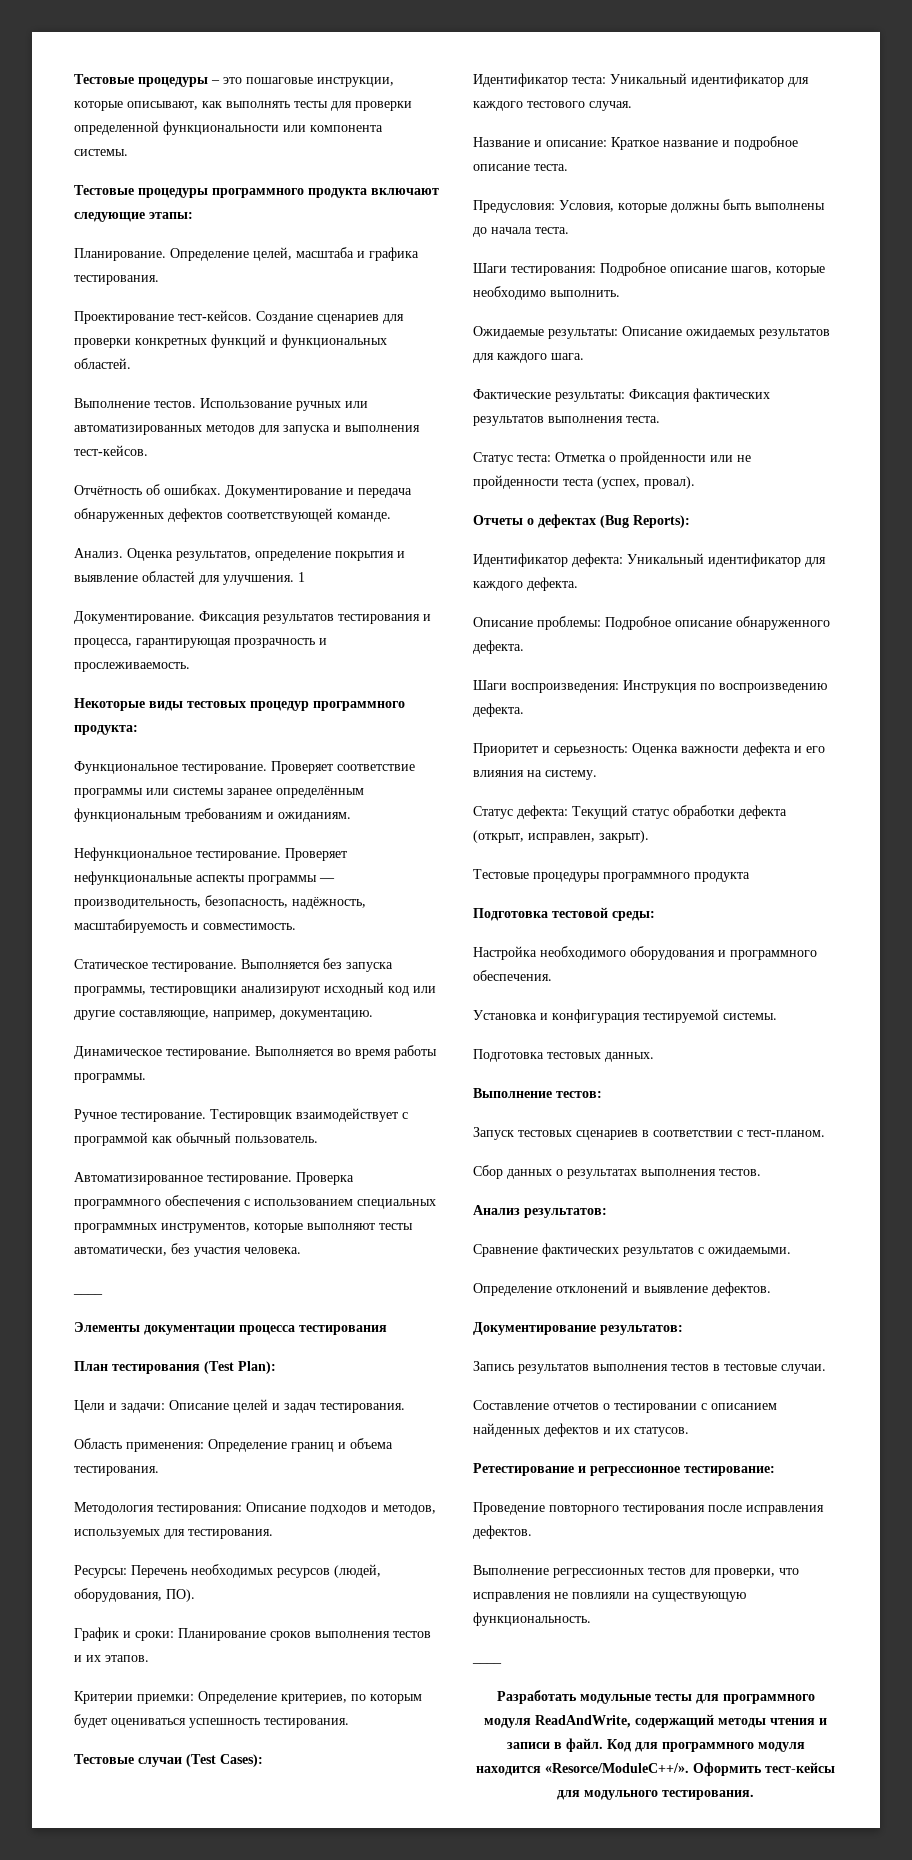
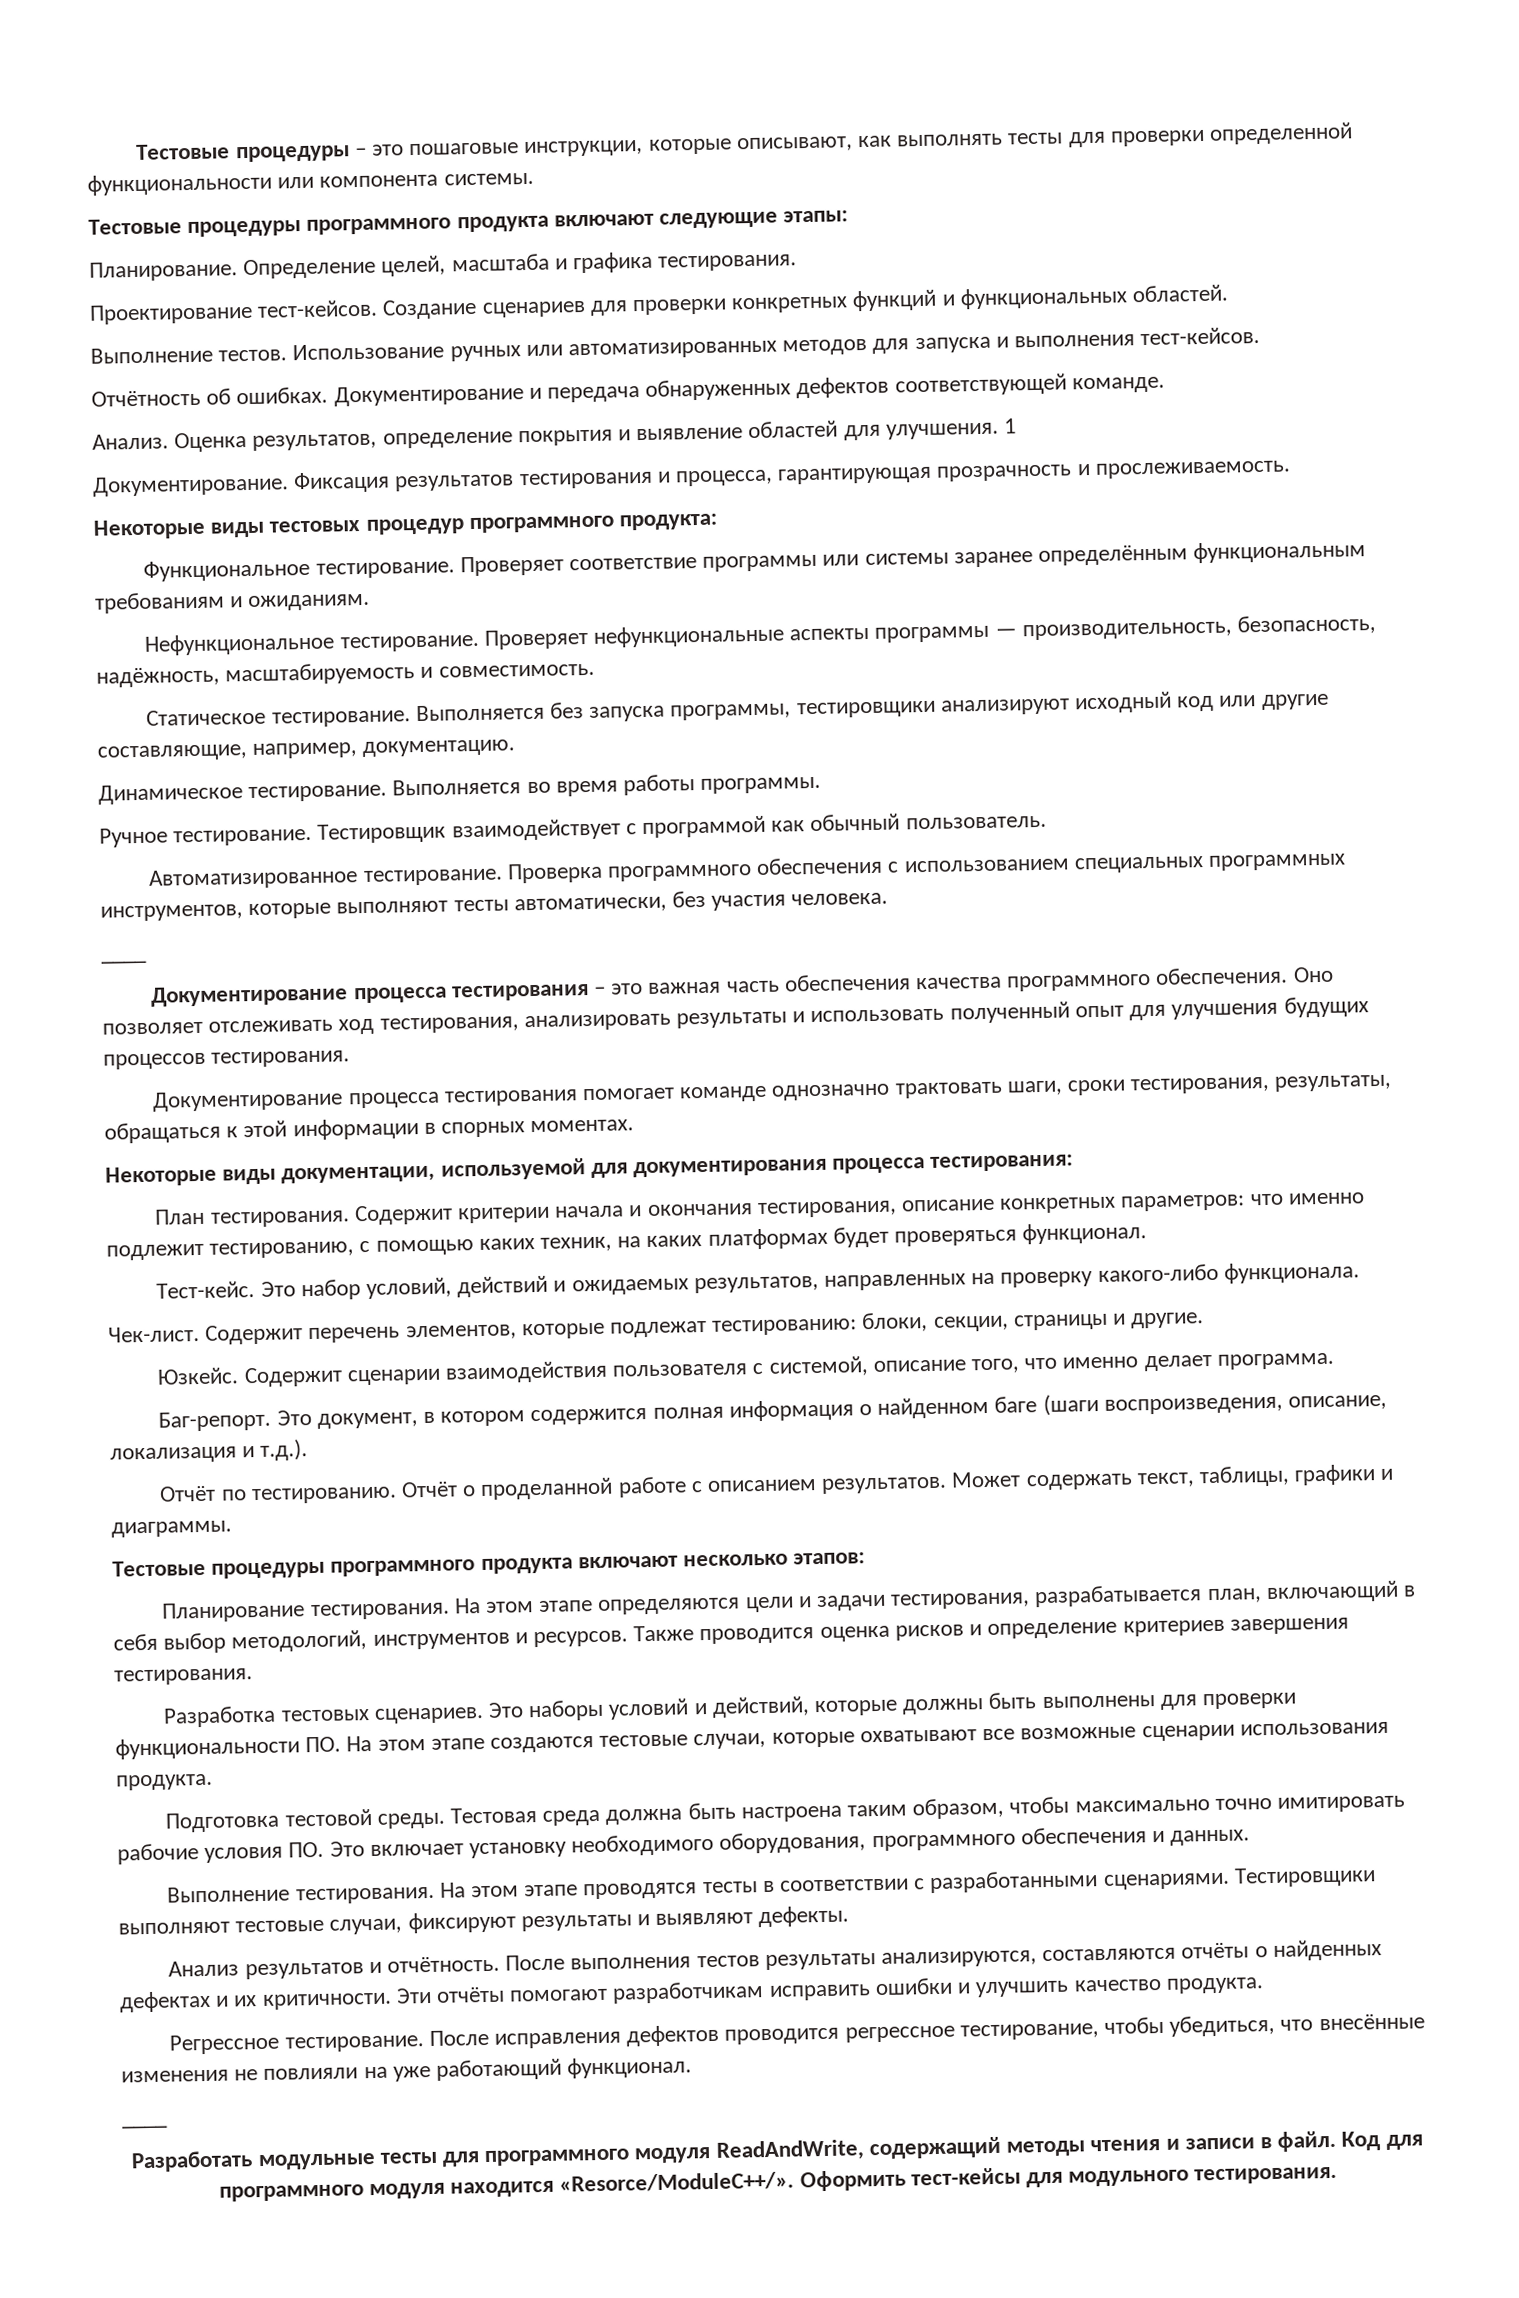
[74,1322,387,1335] [74,1361,276,1374] [74,1399,405,1413] [74,1438,393,1452] [74,1466,159,1476] [74,1502,436,1515] [74,1529,273,1539] [74,1564,381,1578] [74,1588,195,1602] [74,1627,431,1641] [74,1655,149,1662] [74,1691,422,1704] [74,1714,349,1728] [74,1754,263,1767] [473,73,809,87] [473,101,632,111] [473,136,798,150] [473,164,568,171] [473,199,825,213] [473,227,569,237] [473,262,825,276] [473,286,620,300] [473,326,830,339] [473,353,584,363] [473,388,770,402] [473,416,660,426] [473,451,751,465] [473,475,695,489] [473,514,690,528] [473,553,826,567] [473,577,578,591] [473,616,830,630] [473,640,524,654] [473,680,827,693] [473,703,524,717] [473,742,825,756] [473,770,597,780] [473,805,787,819] [473,830,649,843] [473,869,750,882] [473,907,655,921] [473,946,817,960] [473,970,552,981] [473,1009,777,1023] [473,1049,654,1062] [473,1088,602,1098] [473,1127,825,1140] [473,1165,761,1179] [473,1205,607,1218] [473,1243,791,1257] [473,1282,771,1296] [473,1322,683,1335] [473,1361,826,1374] [473,1400,777,1413] [473,1423,689,1437] [473,1463,775,1476] [473,1502,824,1515] [473,1525,532,1539] [473,1565,799,1578] [473,1592,746,1602] [473,1612,591,1626] Элементы документации процесса тестирования // План тестирования (Test Plan): // Цели и задачи: Описание целей и задач тестирования. // Область применения: Определение границ и объема тестирования. // Методология тестирования: Описание подходов и методов, используемых для тестирования. // Ресурсы: Перечень необходимых ресурсов (людей, оборудования, ПО). // График и сроки: Планирование сроков выполнения тестов и их этапов. // Критерии приемки: Определение критериев, по которым будет оцениваться успешность тестирования. // Тестовые случаи (Test Cases): // Идентификатор теста: Уникальный идентификатор для каждого тестового случая. // Название и описание: Краткое название и подробное описание теста. // Предусловия: Условия, которые должны быть выполнены до начала теста. // Шаги тестирования: Подробное описание шагов, которые необходимо выполнить. // Ожидаемые результаты: Описание ожидаемых результатов для каждого шага. // Фактические результаты: Фиксация фактических результатов выполнения теста. // Статус теста: Отметка о пройденности или не пройденности теста (успех, провал). // Отчеты о дефектах (Bug Reports): // Идентификатор дефекта: Уникальный идентификатор для каждого дефекта. // Описание проблемы: Подробное описание обнаруженного дефекта. // Шаги воспроизведения: Инструкция по воспроизведению дефекта. // Приоритет и серьезность: Оценка важности дефекта и его влияния на систему. // Статус дефекта: Текущий статус обработки дефекта (открыт, исправлен, закрыт). // Тестовые процедуры программного продукта // Подготовка тестовой среды: // Настройка необходимого оборудования и программного обеспечения. // Установка и конфигурация тестируемой системы. // Подготовка тестовых данных. // Выполнение тестов: // Запуск тестовых сценариев в соответствии с тест-планом. // Сбор данных о результатах выполнения тестов. // Анализ результатов: // Сравнение фактических результатов с ожидаемыми. // Определение отклонений и выявление дефектов. // Документирование результатов: // Запись результатов выполнения тестов в тестовые случаи. // Составление отчетов о тестировании с описанием найденных дефектов и их статусов. // Ретестирование и регрессионное тестирование: // Проведение повторного тестирования после исправления дефектов. // Выполнение регрессионных тестов для проверки, что исправления не повлияли на существующую функциональность. -> [151,966,1334,1007] [102,996,1369,1035] [103,1050,351,1070] [152,1074,1393,1112] [104,1118,635,1144] [105,1154,1074,1187] [154,1192,1365,1228] [106,1222,1148,1261] [156,1261,1360,1301] [108,1312,1205,1345] [157,1352,1334,1388] [158,1394,1388,1432] [110,1439,309,1464] [159,1464,1394,1505] [111,1520,232,1538] [112,1552,866,1579] [161,1580,1417,1623] [113,1617,1349,1654] [114,1668,253,1686] [163,1692,1298,1728] [115,1721,1389,1760] [116,1773,213,1791] [165,1795,1406,1833] [117,1826,1251,1865] [167,1866,1376,1905] [118,1905,850,1935] [168,1939,1382,1980] [119,1977,1264,2013] [169,2013,1425,2055] [121,2056,693,2083] Документирование процесса тестирования – это важная часть обеспечения качества программного обеспечения. Оно позволяет отслеживать ход тестирования, анализировать результаты и использовать полученный опыт для улучшения будущих процессов тестирования. // Документирование процесса тестирования помогает команде однозначно трактовать шаги, сроки тестирования, результаты, обращаться к этой информации в спорных моментах. // Некоторые виды документации, используемой для документирования процесса тестирования: // План тестирования. Содержит критерии начала и окончания тестирования, описание конкретных параметров: что именно подлежит тестированию, с помощью каких техник, на каких платформах будет проверяться функционал. // Тест-кейс. Это набор условий, действий и ожидаемых результатов, направленных на проверку какого-либо функционала. // Чек-лист. Содержит перечень элементов, которые подлежат тестированию: блоки, секции, страницы и другие. // Юзкейс. Содержит сценарии взаимодействия пользователя с системой, описание того, что именно делает программа. // Баг-репорт. Это документ, в котором содержится полная информация о найденном баге (шаги воспроизведения, описание, локализация и т.д.). // Отчёт по тестированию. Отчёт о проделанной работе с описанием результатов. Может содержать текст, таблицы, графики и диаграммы. // Тестовые процедуры программного продукта включают несколько этапов: // Планирование тестирования. На этом этапе определяются цели и задачи тестирования, разрабатывается план, включающий в себя выбор методологий, инструментов и ресурсов. Также проводится оценка рисков и определение критериев завершения тестирования. // Разработка тестовых сценариев. Это наборы условий и действий, которые должны быть выполнены для проверки функциональности ПО. На этом этапе создаются тестовые случаи, которые охватывают все возможные сценарии использования продукта. // Подготовка тестовой среды. Тестовая среда должна быть настроена таким образом, чтобы максимально точно имитировать рабочие условия ПО. Это включает установку необходимого оборудования, программного обеспечения и данных. // Выполнение тестирования. На этом этапе проводятся тесты в соответствии с разработанными сценариями. Тестировщики выполняют тестовые случаи, фиксируют результаты и выявляют дефекты. // Анализ результатов и отчётность. После выполнения тестов результаты анализируются, составляются отчёты о найденных дефектах и их критичности. Эти отчёты помогают разработчикам исправить ошибки и улучшить качество продукта. // Регрессное тестирование. После исправления дефектов проводится регрессное тестирование, чтобы убедиться, что внесённые изменения не повлияли на уже работающий функционал.

